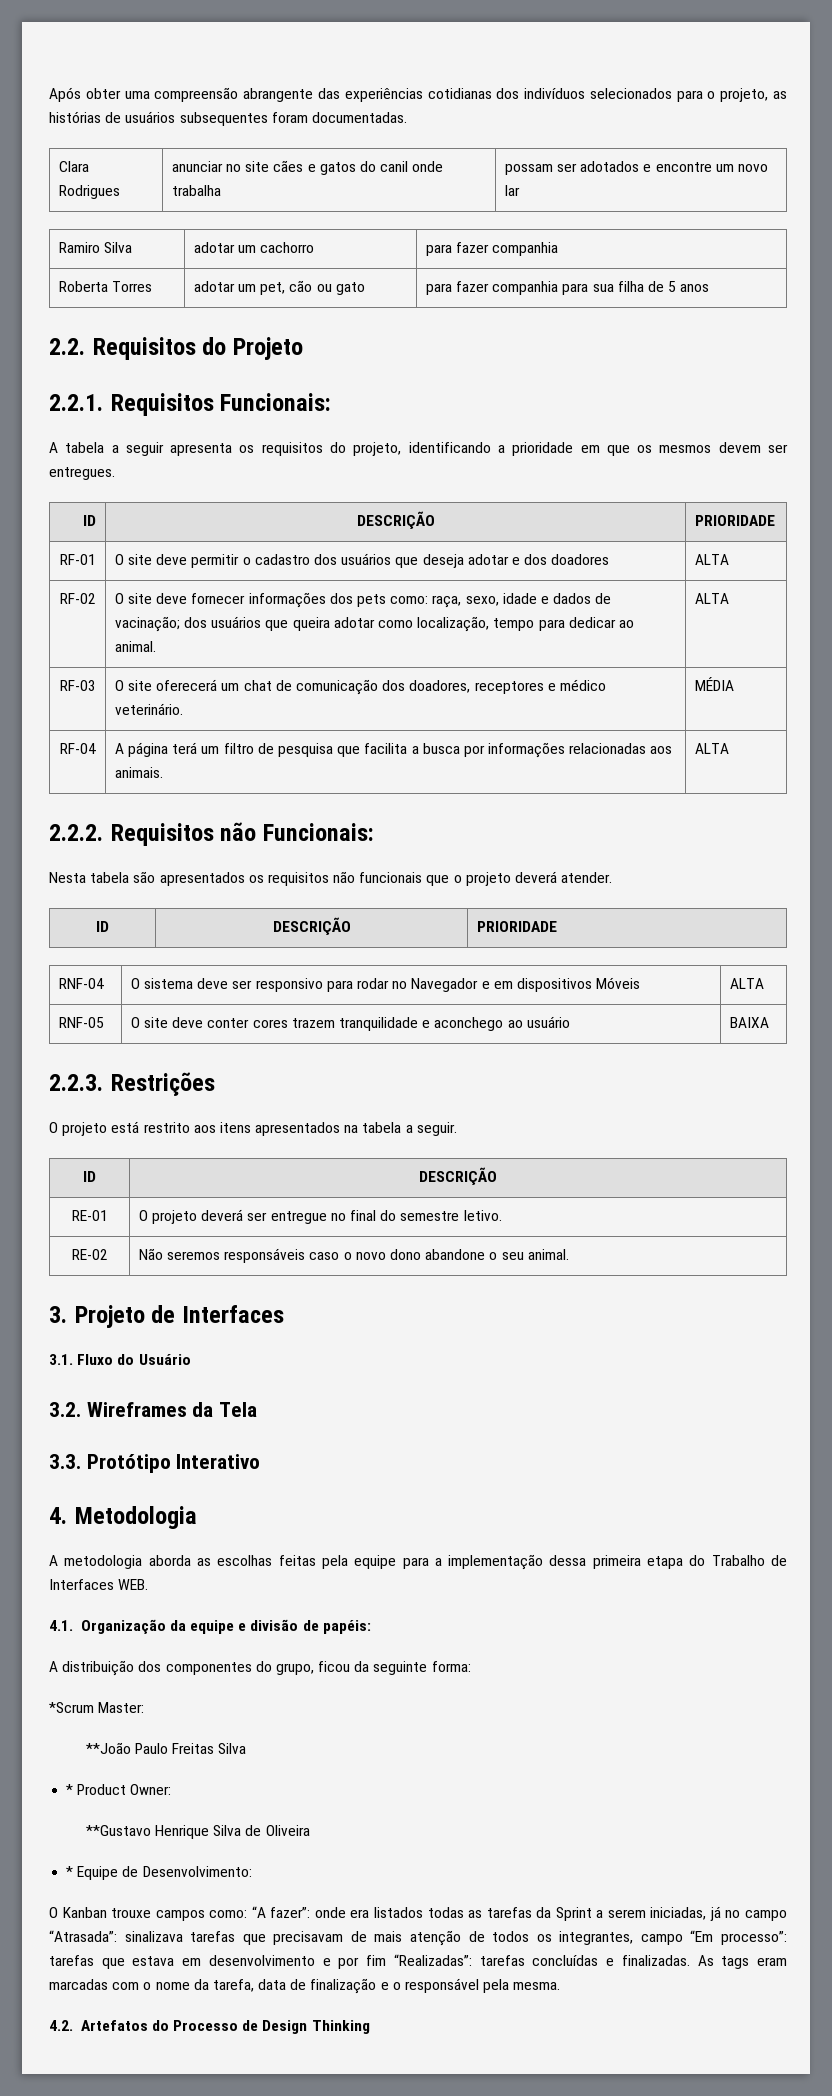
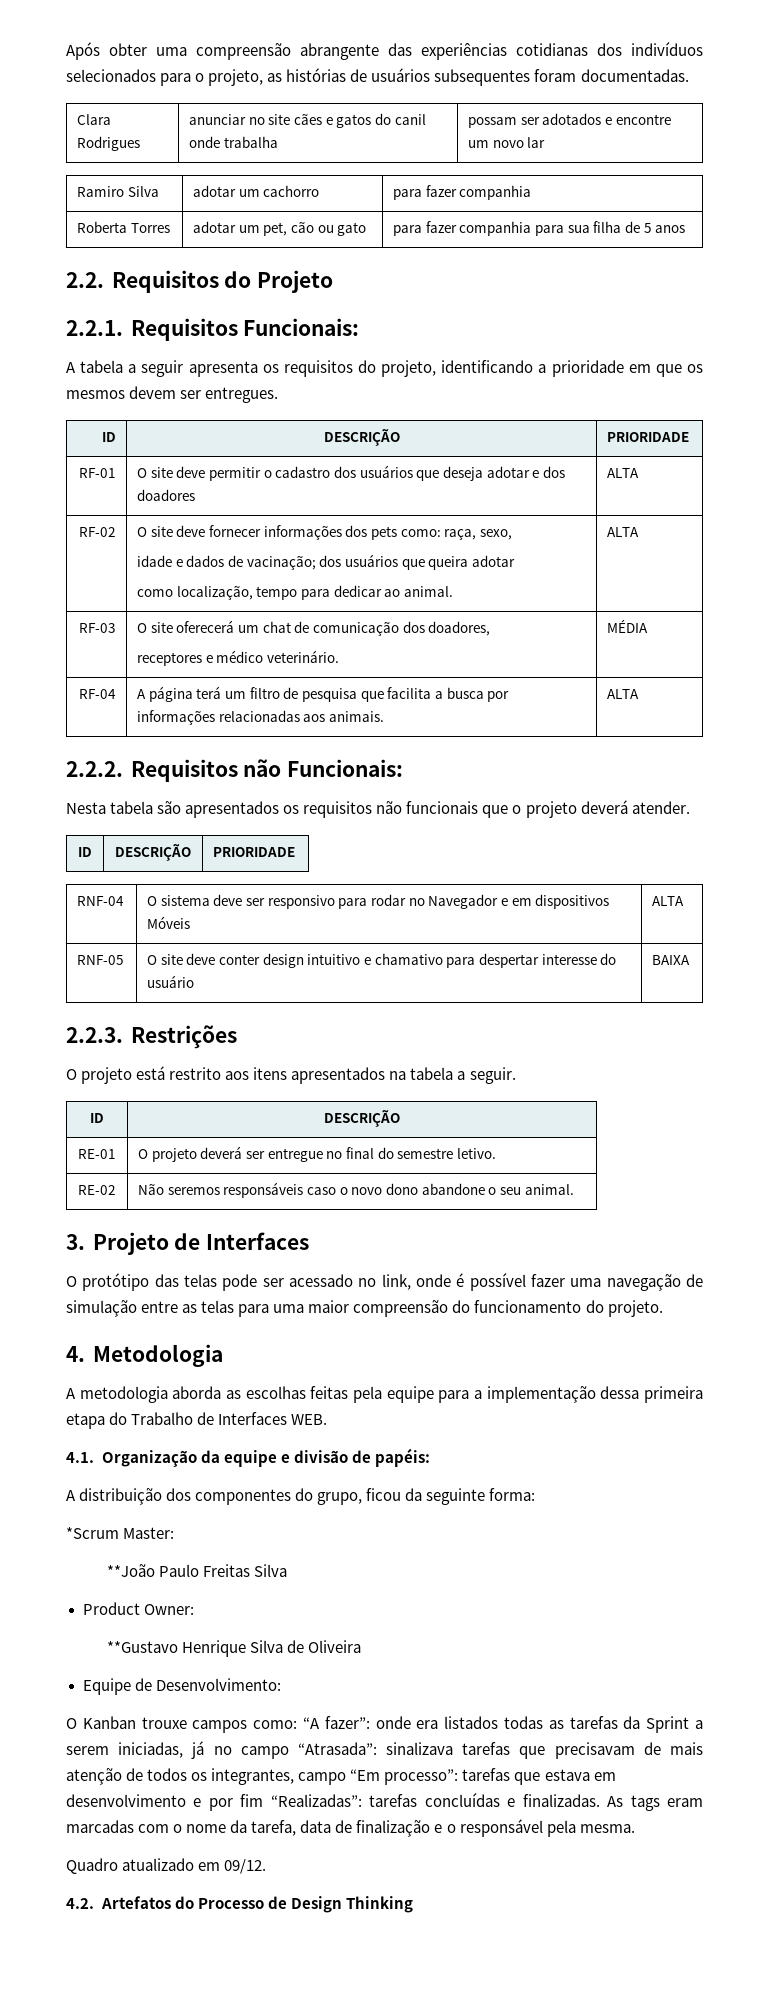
(499, 601) none -> (512, 534) //
(375, 622) none -> (515, 561) //
(471, 686) none -> (491, 628) //
[252,1017,523,1031] cores trazem tranquilidade e aconchego ao -> [262,953,617,968] design intuitivo e chamativo para despertar interesse do
[49,1354,191,1365] [49,1402,258,1417] [49,1454,261,1473] 3.1. Fluxo do Usuário // 3.2. Wireframes da Tela // 3.3. Protótipo Interativo -> [66,1273,703,1291] [66,1300,663,1317] O protótipo das telas pode ser acessado no link, onde é possível fazer uma navegação de simulação entre as telas para uma maior compreensão do funcionamento do projeto.
[66,1784,74,1795] * -> (288, 1570) none
[66,1866,74,1877] * -> (362, 1646) none
(561, 1986) none -> [66,1858,267,1874] // Quadro atualizado em 09/12.

